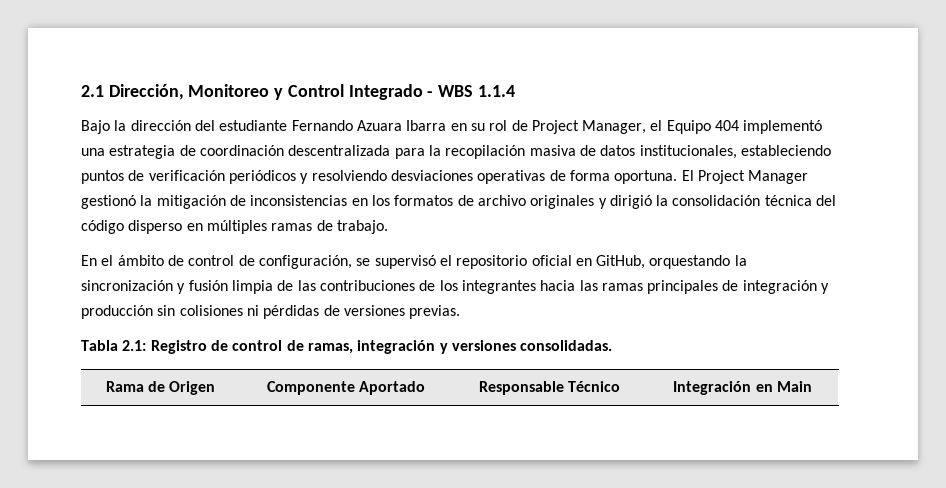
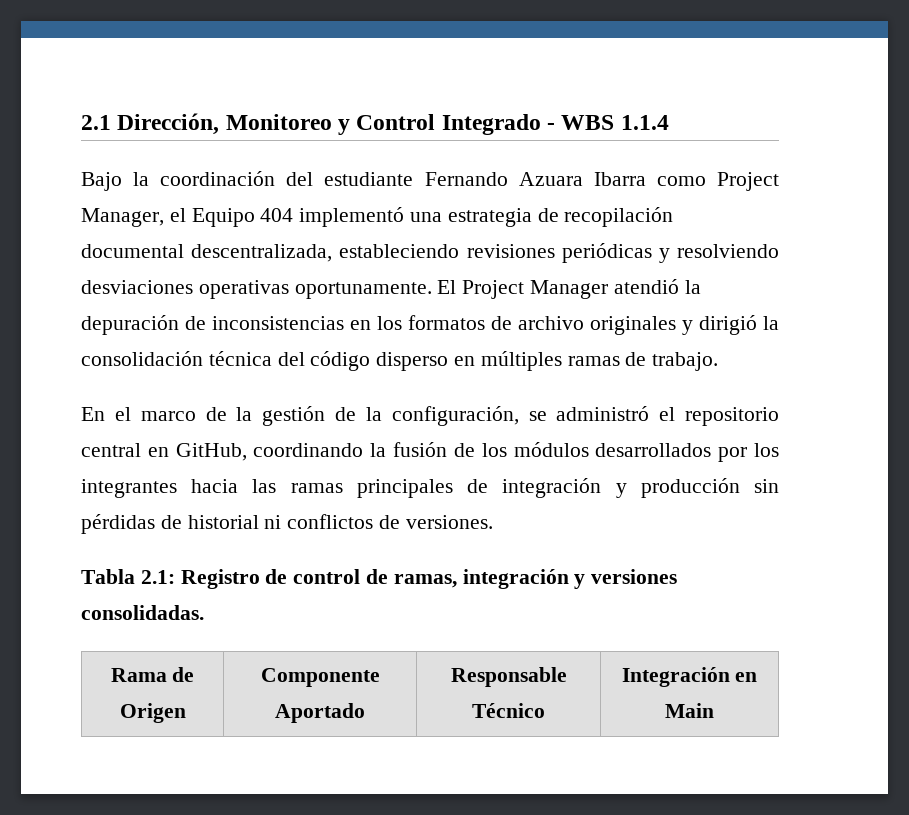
[130,120,191,131] dirección -> [160,171,276,186] coordinación
[450,120,528,131] en su rol de -> [656,176,706,186] como
[199,145,831,159] [81,170,809,184] [81,195,226,209] coordinación descentralizada para la recopilación masiva de datos institucionales, estableciendo puntos de verificación periódicos y resolviendo desviaciones operativas de forma oportuna. El Project Manager gestionó la mitigación -> [564,207,674,227] [81,243,779,263] [81,279,701,299] [81,315,179,335] recopilación documental descentralizada, estableciendo revisiones periódicas y resolviendo desviaciones operativas oportunamente. El Project Manager atendió la depuración
[117,255,255,266] ámbito de control de -> [140,406,382,426] marco de la gestión de la
[374,255,436,269] supervisó -> [556,406,650,421] administró
[531,255,572,266] oficial -> [81,443,141,457] central
[649,255,747,269] [81,280,436,294] orquestando la sincronización y fusión limpia de las contribuciones de -> [253,442,748,462] coordinando la fusión de los módulos desarrollados por
[179,305,461,319] colisiones ni pérdidas de versiones previas. -> [81,514,493,534] pérdidas de historial ni conflictos de versiones.

